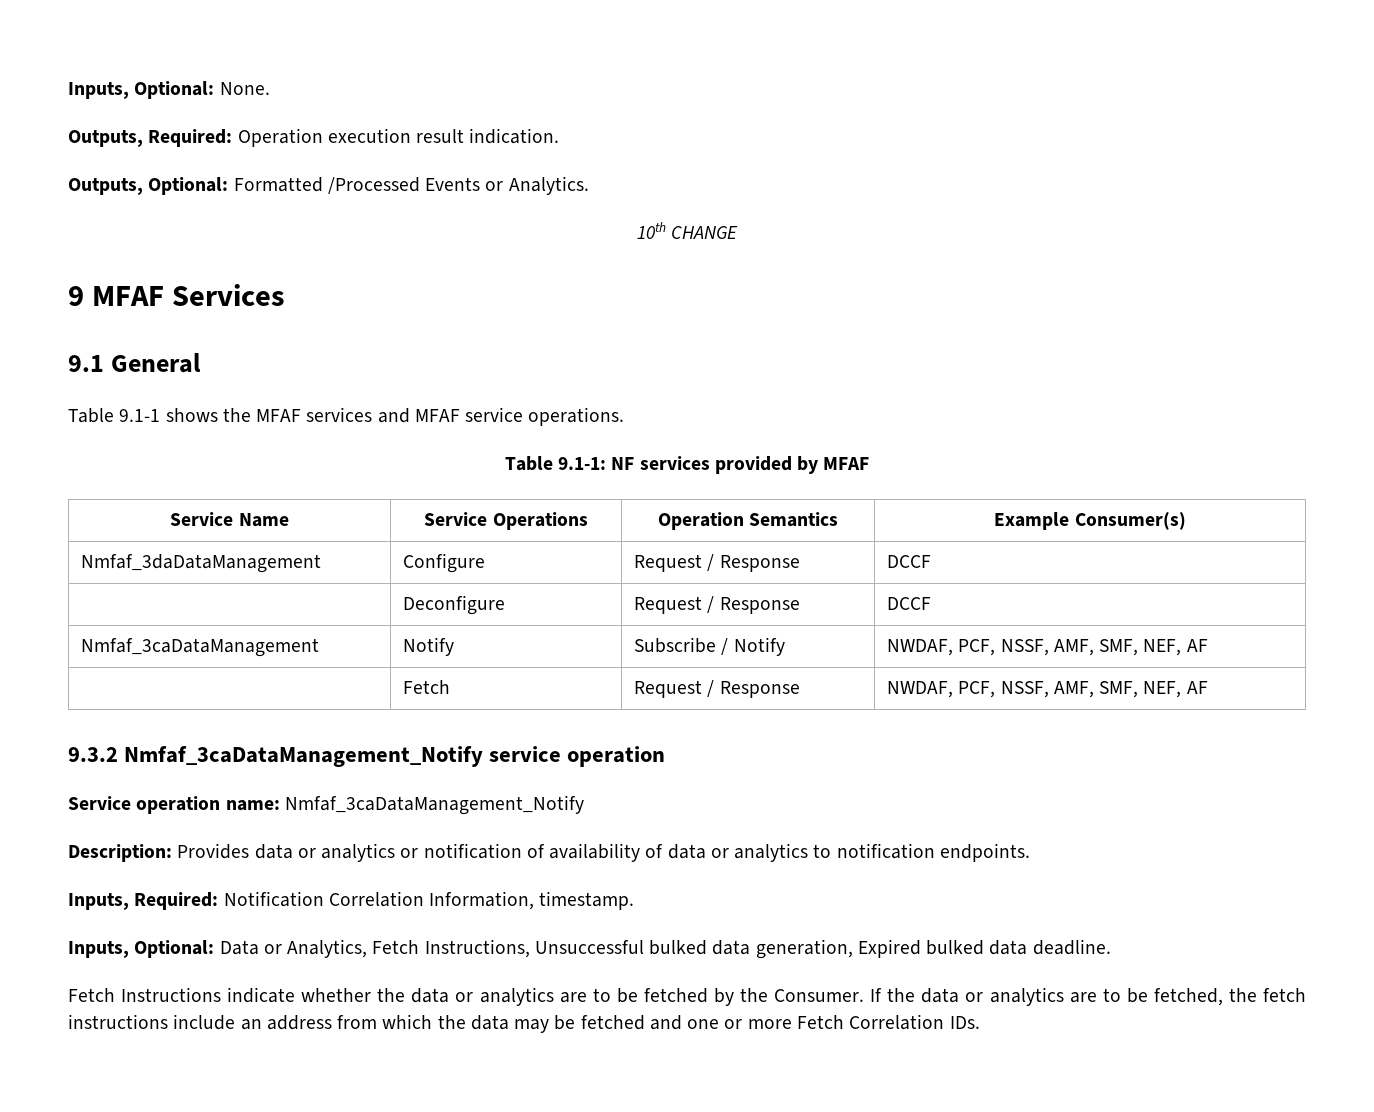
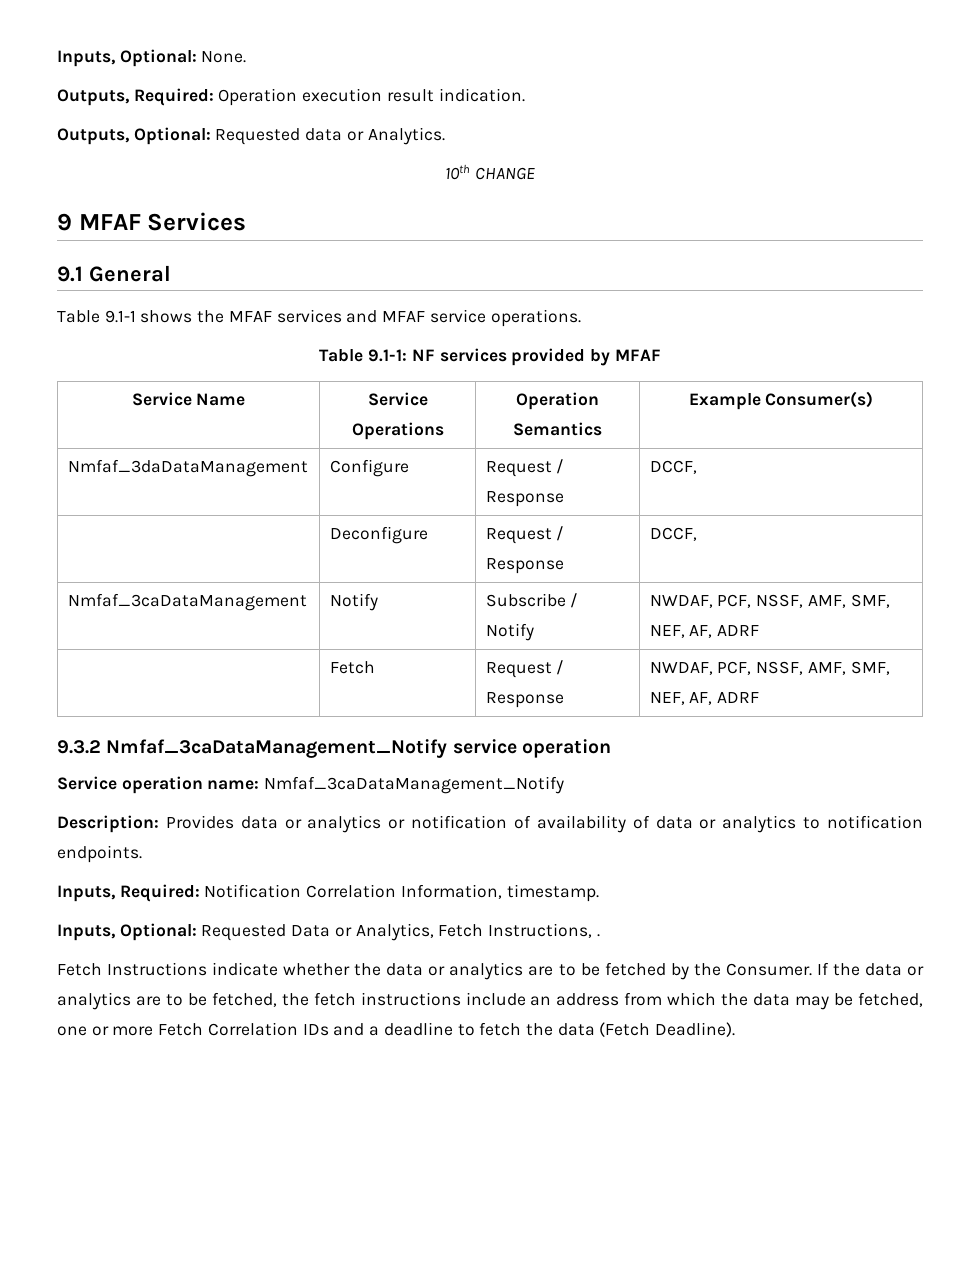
[233,177,481,194] Formatted /Processed Events -> [215,128,343,145] Requested data
[887,555,932,568] DCCF -> [649,460,697,474] DCCF,
[887,597,932,610] DCCF -> [649,527,697,541] DCCF,
[1186,639,1208,652] AF -> [689,625,760,638] AF, ADRF
[1186,681,1208,694] AF -> [689,692,760,705] AF, ADRF
(215, 949) none -> [201,924,287,941] Requested
[534,939,1111,959] Unsuccessful bulked data generation, Expired bulked data deadline. -> [596,934,600,937] .
[580,1015,682,1030] fetched and -> [858,992,924,1007] fetched,
[949,1016,980,1029] IDs. -> [302,1022,736,1037] IDs and a deadline to fetch the data (Fetch Deadline).

